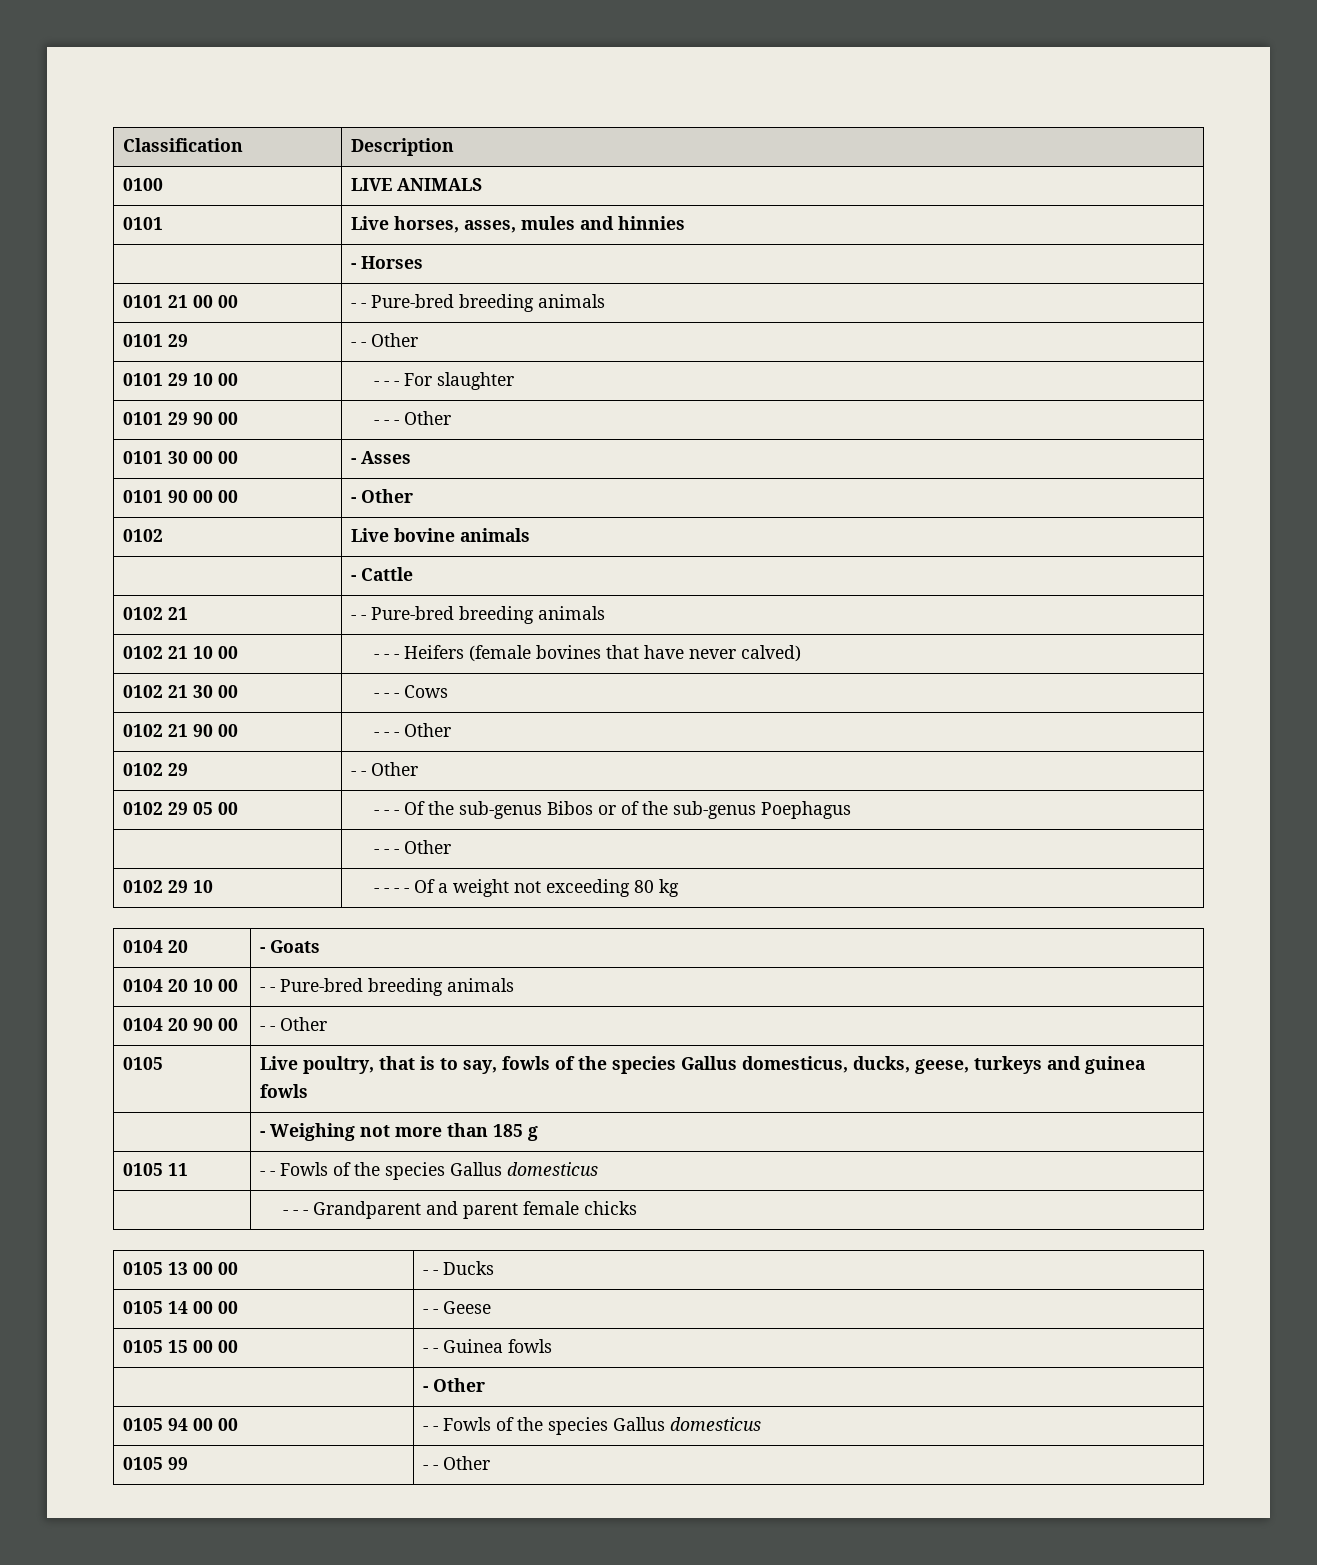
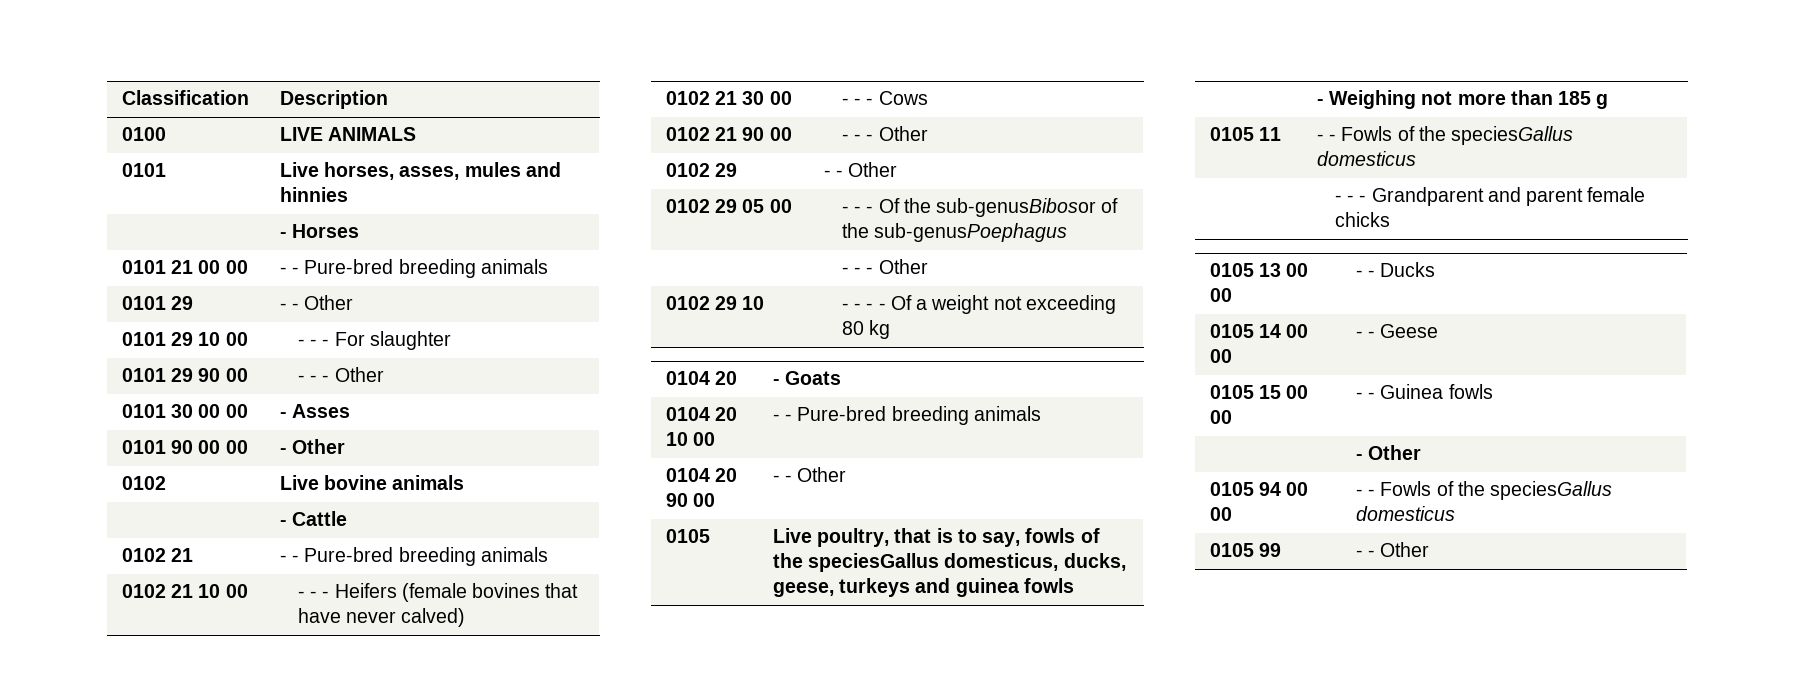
[459,801,852,819] sub-genus Bibos or of the sub-genus Poephagus -> [936,198,1119,217] [841,223,1067,242] sub-genusBibosor of the sub-genusPoephagus
[612,1056,738,1074] species Gallus -> [808,553,940,572] speciesGallus
[385,1162,503,1180] species Gallus -> [1451,126,1574,145] speciesGallus
[548,1417,666,1435] species Gallus -> [1490,481,1613,500] speciesGallus

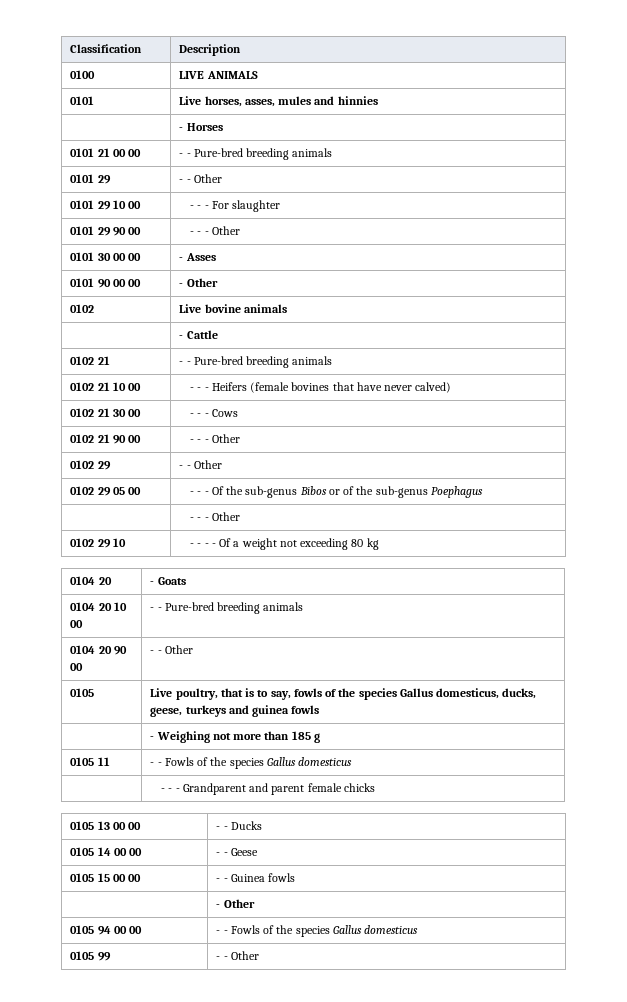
[936,198,1119,217] [841,223,1067,242] sub-genusBibosor of the sub-genusPoephagus -> [245,486,483,498] sub-genus Bibos or of the sub-genus Poephagus
[808,553,940,572] speciesGallus -> [358,688,433,700] species Gallus
[1451,126,1574,145] speciesGallus -> [229,757,296,769] species Gallus
[1490,481,1613,500] speciesGallus -> [295,925,362,937] species Gallus

